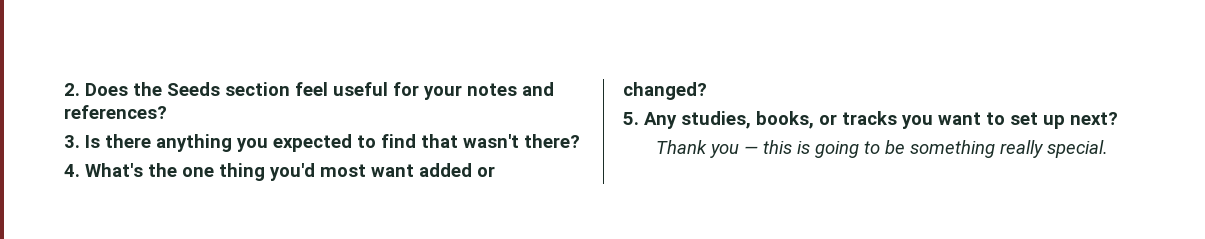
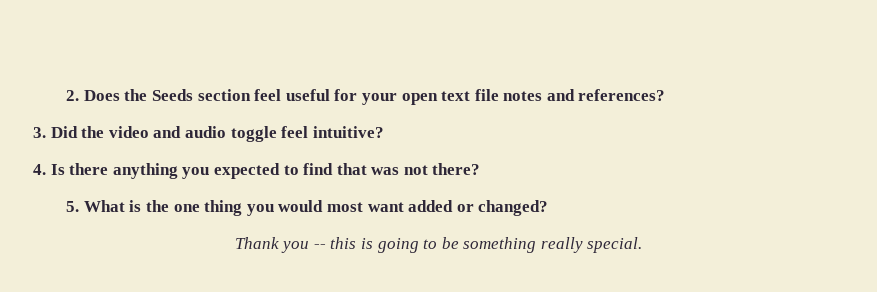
(462, 92) none -> [401,89,499,105] open text file
(80, 141) none -> [50,126,384,142] [33,164,46,175] Did the video and audio toggle feel intuitive? // 4.
[463,134,519,148] wasn't -> [371,165,428,175] was not
[64,163,143,177] 4. What's -> [66,200,142,212] 5. What is
[269,163,315,181] you'd -> [246,200,324,216] you would
[623,111,1118,129] // 5. Any studies, books, or tracks you want to set up next? -> (549, 208) none
[744,146,758,154] — -> [313,244,326,249] --

